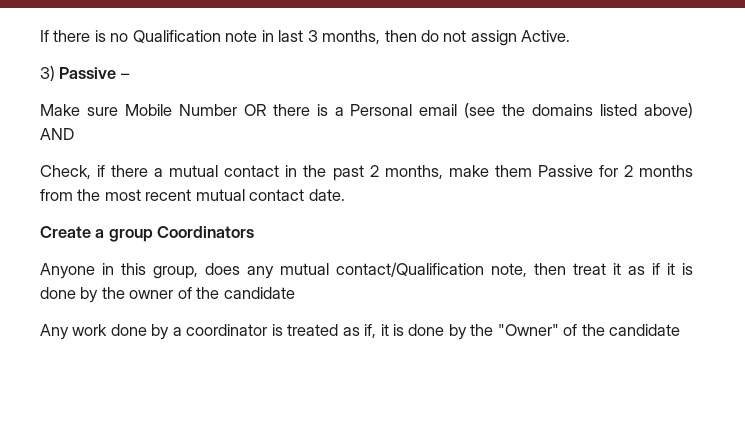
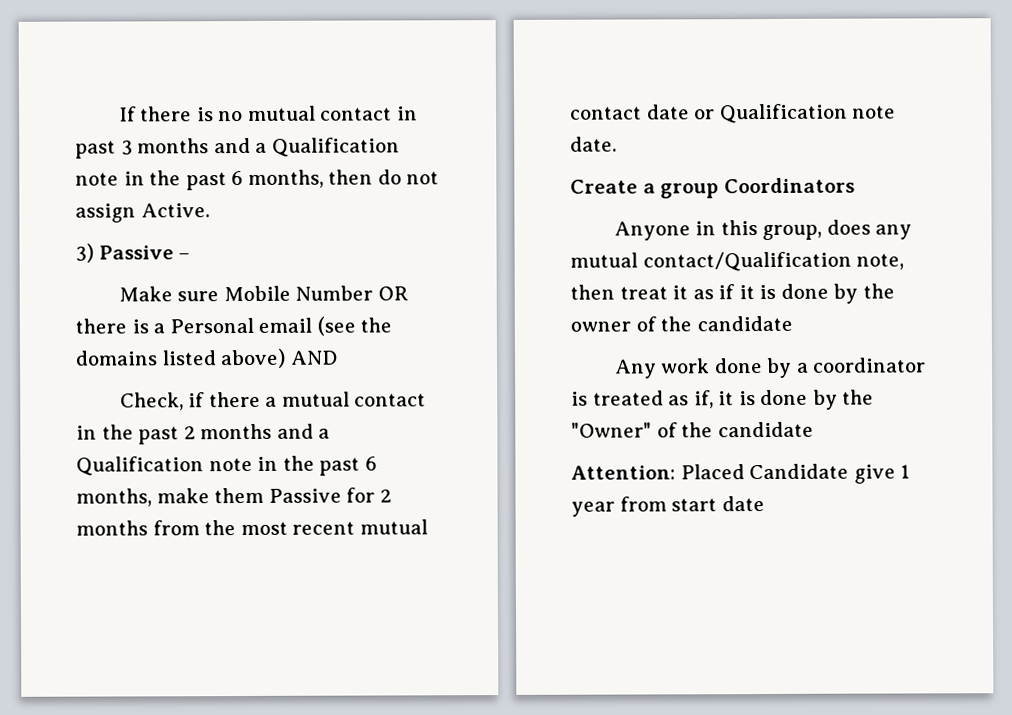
[132,30,318,43] Qualification note in last 3 -> [247,105,418,121] [75,137,400,159] [75,170,244,191] mutual contact in past 3 months and a Qualification note in the past 6
(379, 171) none -> [200,423,331,440] [76,455,377,476] months and a Qualification note in the past 6
(305, 195) none -> [646,103,897,124] date or Qualification note
(681, 330) none -> [571,463,911,484] [571,496,765,517] // Attention: Placed Candidate give 1 year from start date

